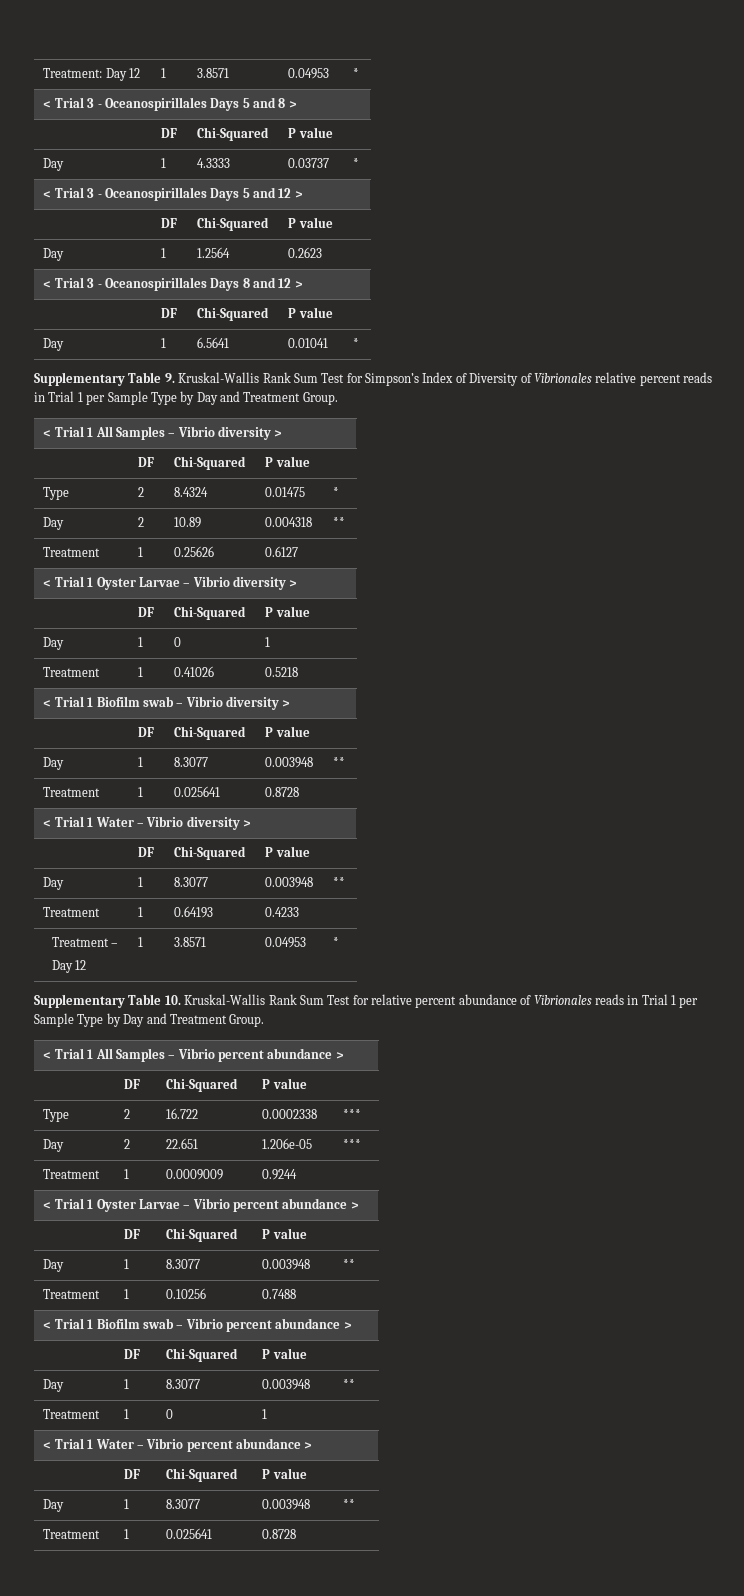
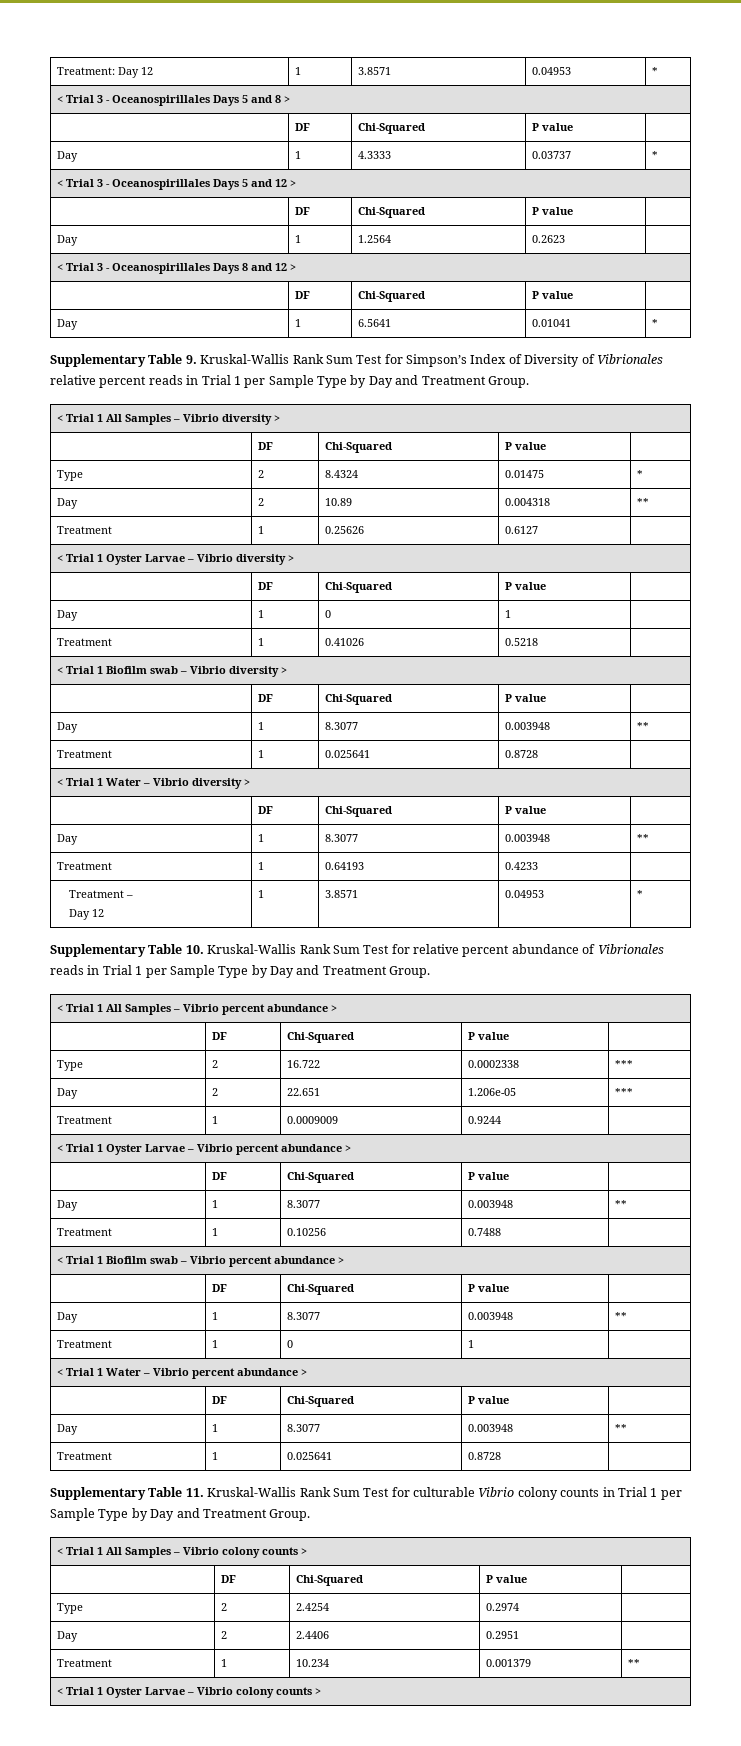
(297, 1534) none -> [50,1487,682,1500] [50,1508,311,1521] [57,1547,308,1558] [221,1575,237,1583] [296,1575,364,1586] [486,1575,528,1583] [57,1603,84,1614] [221,1603,228,1611] [296,1603,330,1611] [486,1603,520,1611] [57,1631,79,1642] [221,1631,228,1639] [296,1631,330,1639] [486,1631,520,1639] [57,1659,113,1667] [221,1659,228,1667] [296,1659,330,1667] [486,1659,532,1667] [628,1659,641,1667] [57,1687,322,1698] // Supplementary Table 11. Kruskal-Wallis Rank Sum Test for culturable Vibrio colony counts in Trial 1 per Sample Type by Day and Treatment Group. // < Trial 1 All Samples – Vibrio colony counts > // | DF | Chi-Squared | P value | // Type | 2 | 2.4254 | 0.2974 | // Day | 2 | 2.4406 | 0.2951 | // Treatment | 1 | 10.234 | 0.001379 | ** // < Trial 1 Oyster Larvae – Vibrio colony counts >

